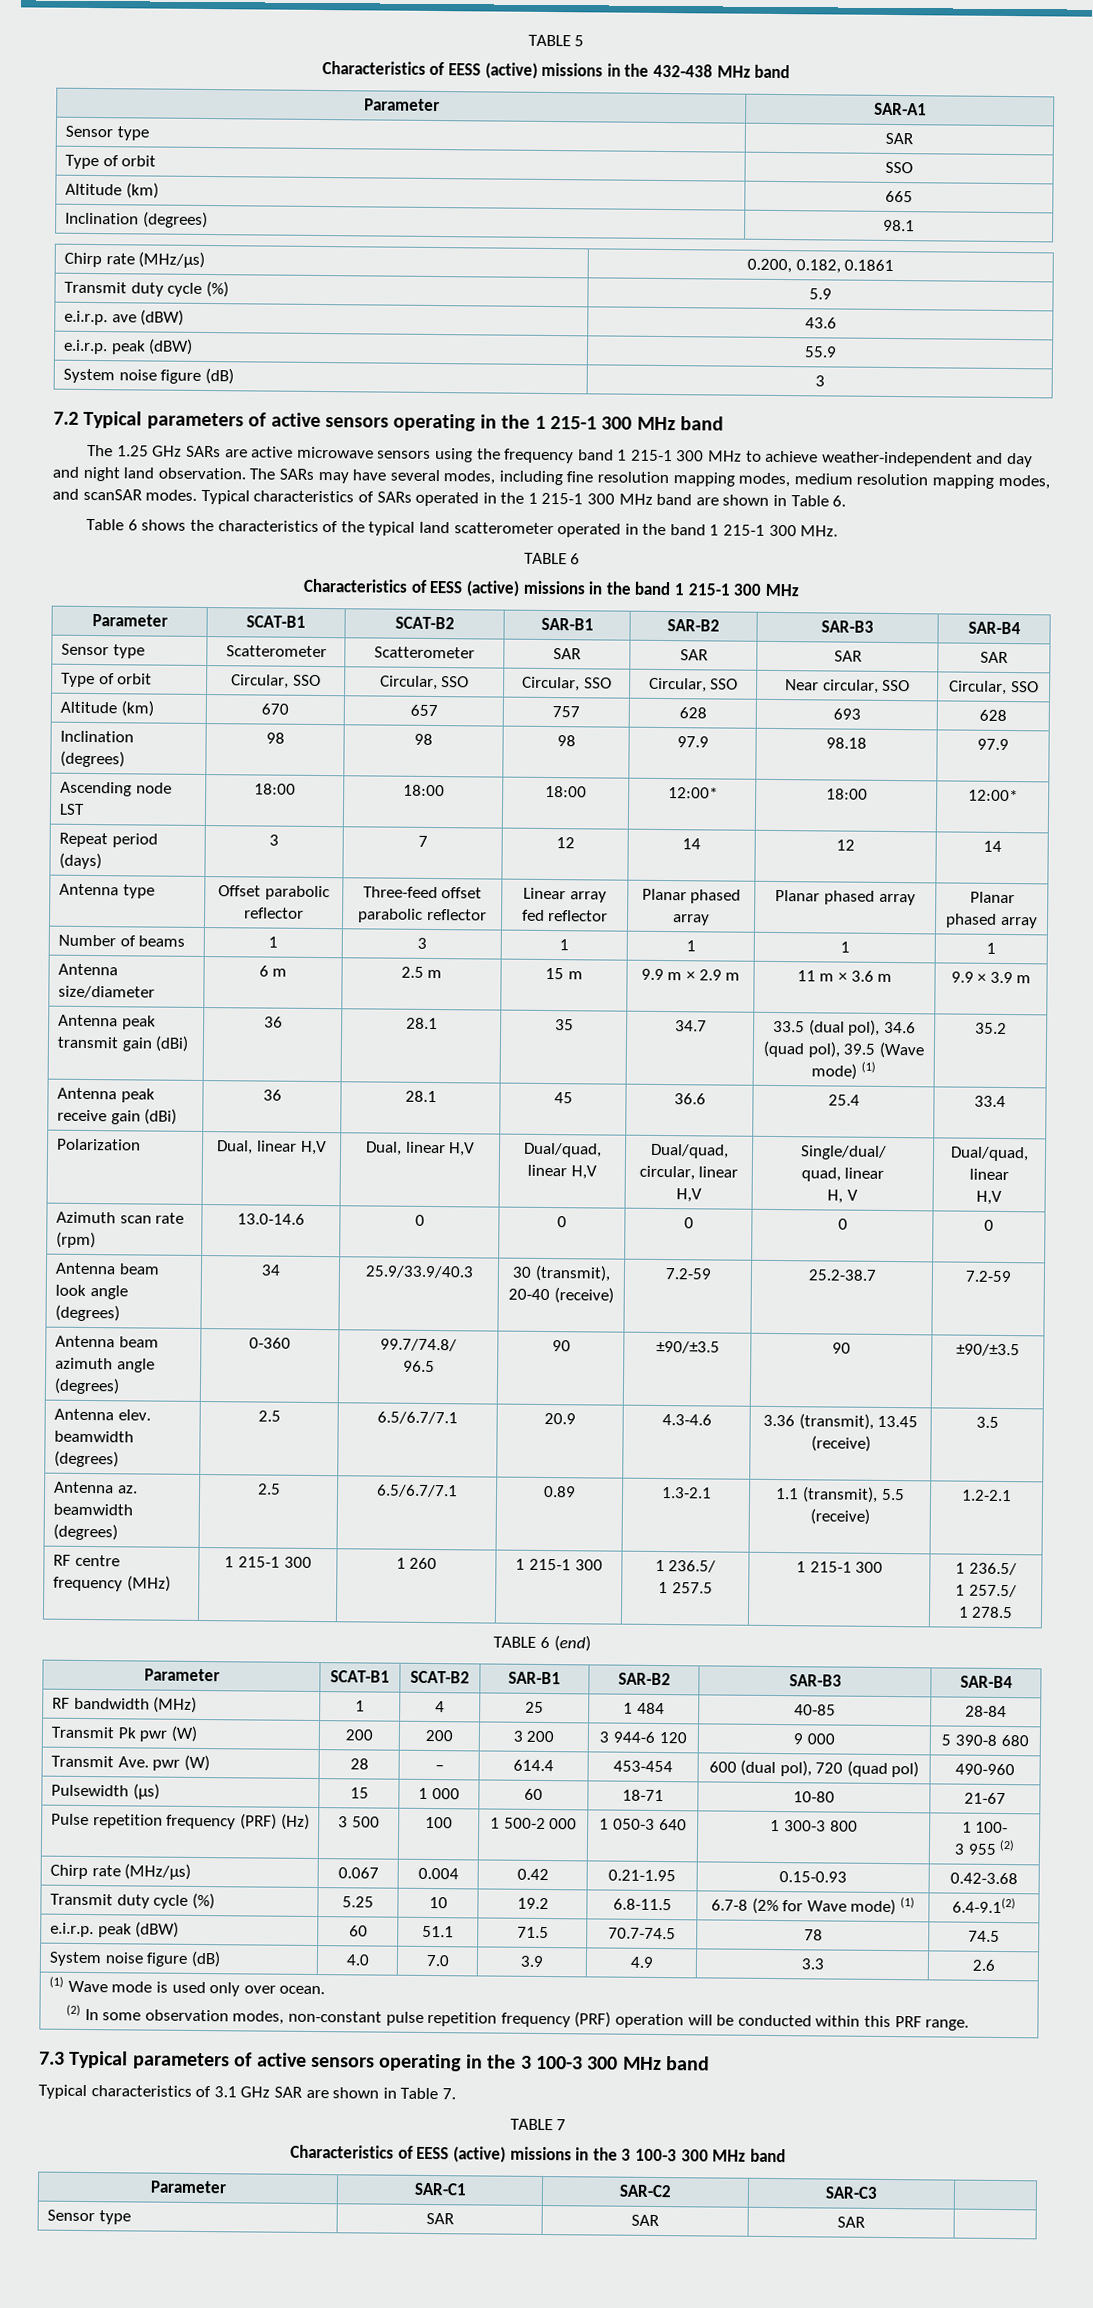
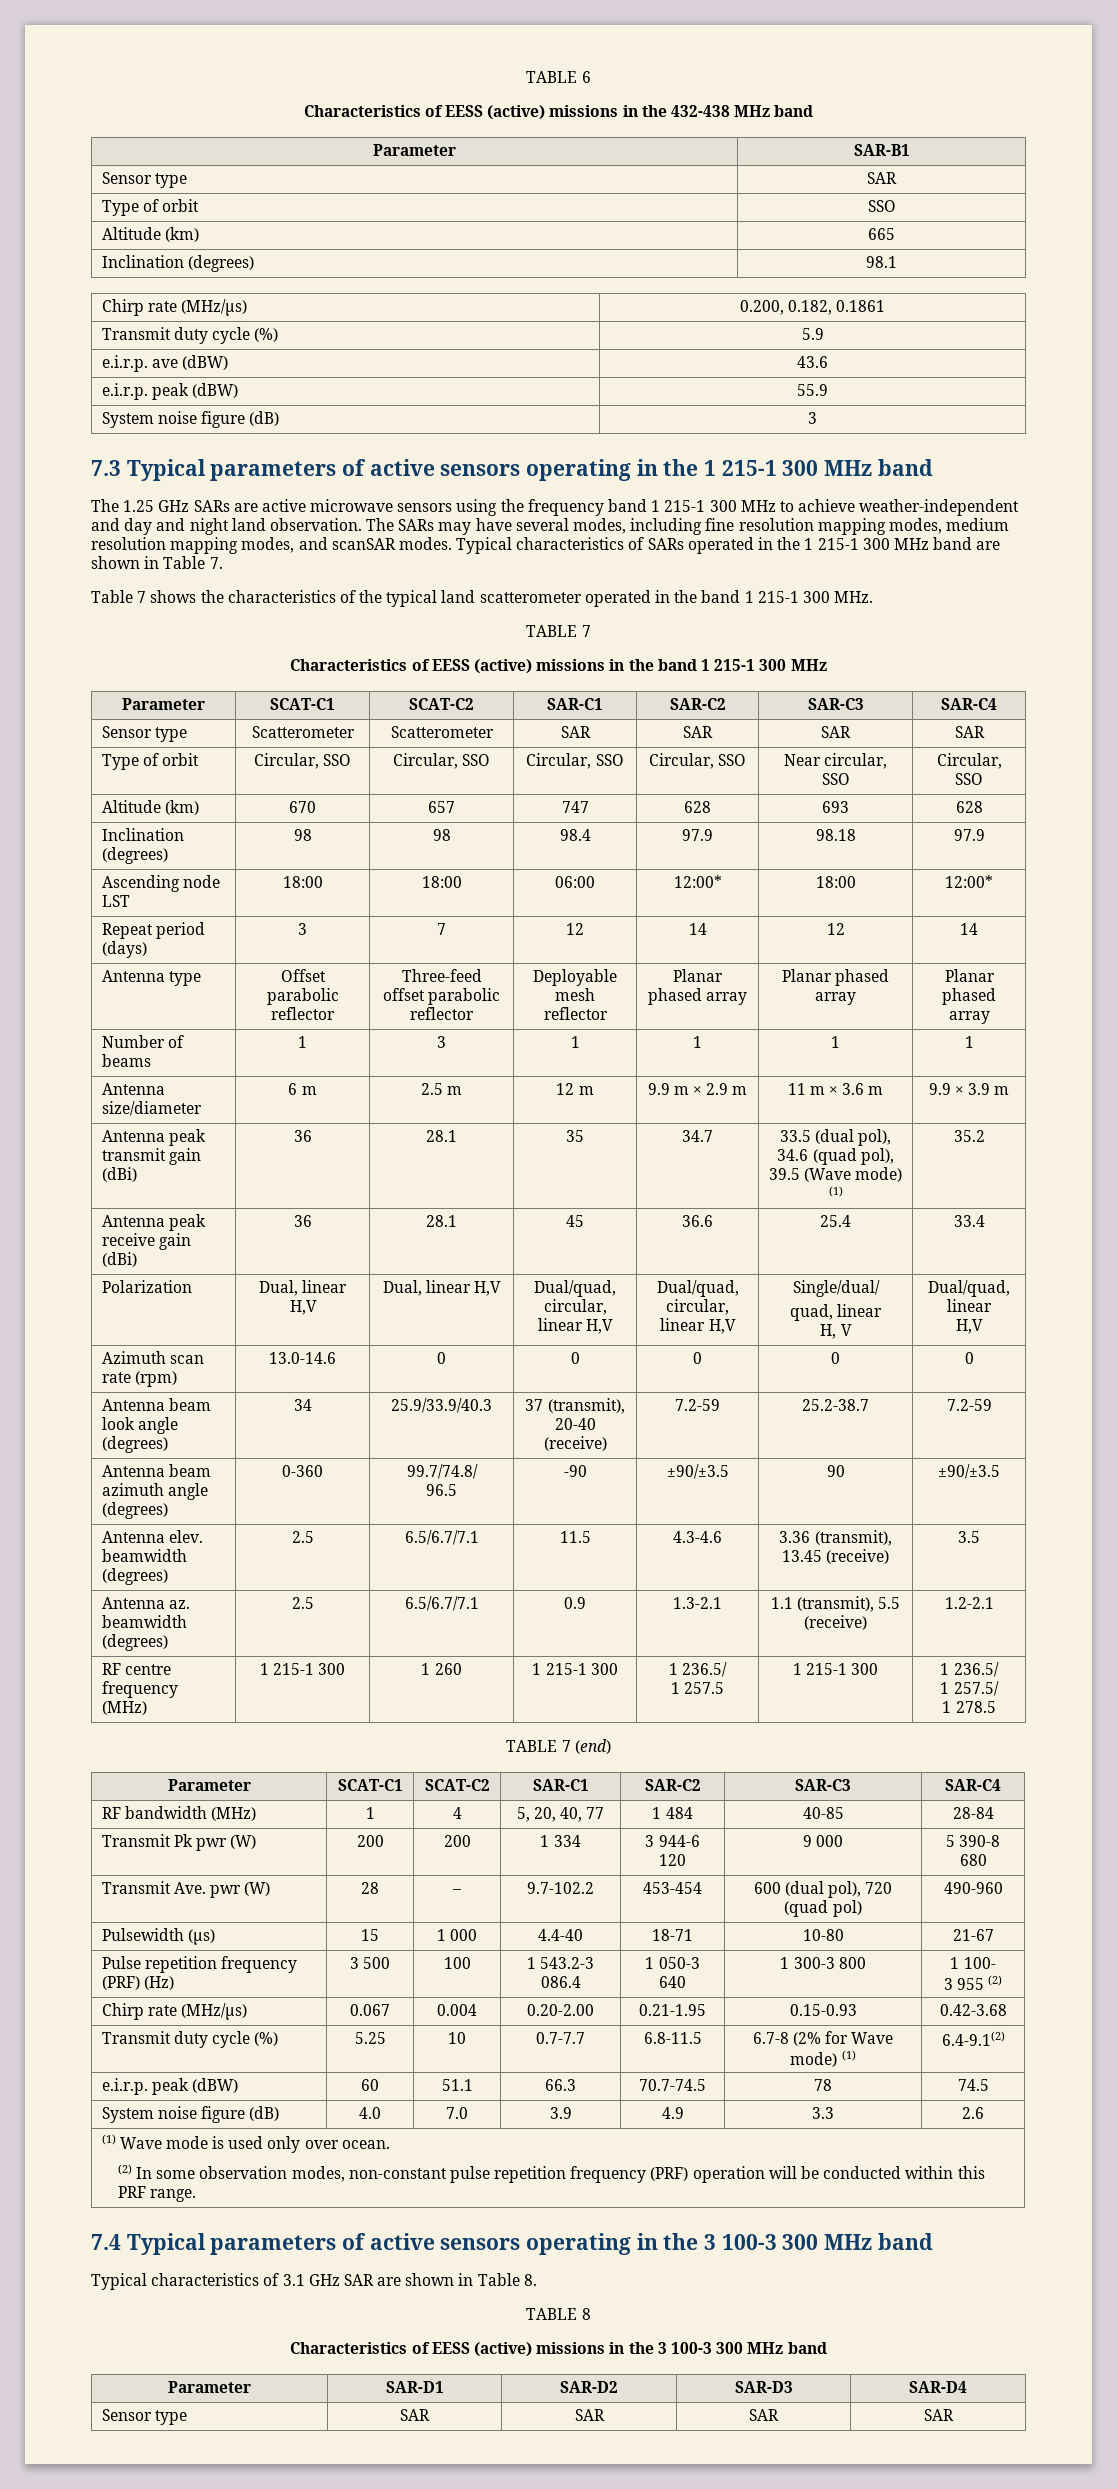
[527,34,585,47] TABLE 5 -> [526,71,591,83] TABLE 6
[873,102,927,116] SAR-A1 -> [853,144,910,156] SAR-B1
[53,411,79,425] 7.2 -> [91,460,121,476] 7.3
[832,495,847,507] [86,518,138,531] 6. // Table 6 -> [209,557,223,569] [91,590,147,603] 7. // Table 7
[570,553,581,565] 6 -> [581,625,591,637] 7
[246,615,306,628] [394,616,455,630] [540,617,594,631] [667,619,720,632] [821,620,874,633] [967,621,1021,635] SCAT-B1 | SCAT-B2 | SAR-B1 | SAR-B2 | SAR-B3 | SAR-B4 -> [270,698,335,710] [409,698,474,710] [547,698,603,710] [669,698,726,710] [807,698,864,710] [941,698,997,710] SCAT-C1 | SCAT-C2 | SAR-C1 | SAR-C2 | SAR-C3 | SAR-C4
[552,706,580,718] 757 -> [561,801,589,813] 747
[556,735,576,747] 98 -> [559,829,591,841] 98.4
[545,785,587,798] 18:00 -> [555,876,595,888] 06:00
[523,887,607,903] [521,909,545,921] Linear array fed -> [533,969,617,986] [555,988,595,1001] Deployable mesh
[545,967,565,980] 15 -> [556,1083,575,1095] 12
(602, 1150) none -> [543,1299,607,1315] circular,
[512,1266,533,1278] 30 -> [525,1399,544,1411] 37
[551,1340,571,1352] 90 -> [563,1465,587,1477] -90
[544,1412,576,1425] 20.9 -> [559,1531,591,1543] 11.5
[544,1485,576,1498] 0.89 -> [564,1597,586,1609] 0.9
[540,1636,550,1649] 6 -> [561,1740,571,1752] 7
[330,1670,390,1683] [410,1670,470,1684] [508,1671,561,1685] [617,1672,671,1686] [788,1674,842,1687] [959,1675,1013,1689] SCAT-B1 | SCAT-B2 | SAR-B1 | SAR-B2 | SAR-B3 | SAR-B4 -> [337,1779,403,1791] [424,1779,490,1791] [532,1779,589,1791] [644,1779,701,1791] [795,1779,851,1791] [945,1779,1001,1791] SCAT-C1 | SCAT-C2 | SAR-C1 | SAR-C2 | SAR-C3 | SAR-C4
[525,1701,544,1713] 25 -> [516,1807,605,1822] 5, 20, 40, 77
[512,1730,555,1743] 3 200 -> [540,1835,581,1847] 1 334
[513,1759,554,1772] 614.4 -> [527,1882,594,1894] 9.7-102.2
[524,1788,543,1800] 60 -> [538,1929,583,1941] 4.4-40
[503,1817,578,1830] 500-2 000 -> [540,1957,595,1969] [540,1976,581,1988] 543.2-3 086.4
[516,1868,549,1881] 0.42 -> [527,2004,594,2016] 0.20-2.00
[516,1897,549,1910] 19.2 -> [536,2032,585,2044] 0.7-7.7
[516,1926,549,1939] 71.5 -> [545,2079,576,2091] 66.3
[39,2051,65,2065] 7.3 -> [91,2234,121,2250] 7.4
[441,2088,456,2100] [509,2118,567,2131] 7. // TABLE 7 -> [523,2274,537,2286] [526,2308,591,2320] 8. // TABLE 8
[413,2182,467,2196] [619,2184,672,2198] [825,2186,877,2199] SAR-C1 | SAR-C2 | SAR-C3 | -> [385,2381,444,2393] [560,2381,618,2393] [734,2381,793,2393] [909,2381,967,2393] SAR-D1 | SAR-D2 | SAR-D3 | SAR-D4
(865, 2222) none -> [923,2409,954,2421] SAR

